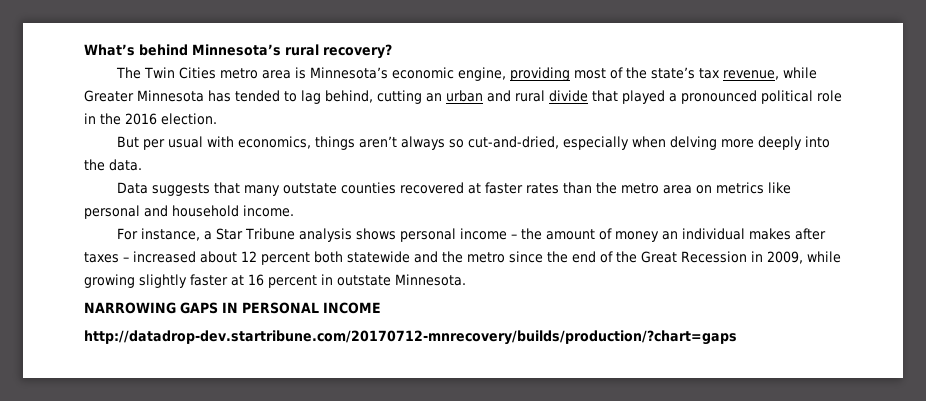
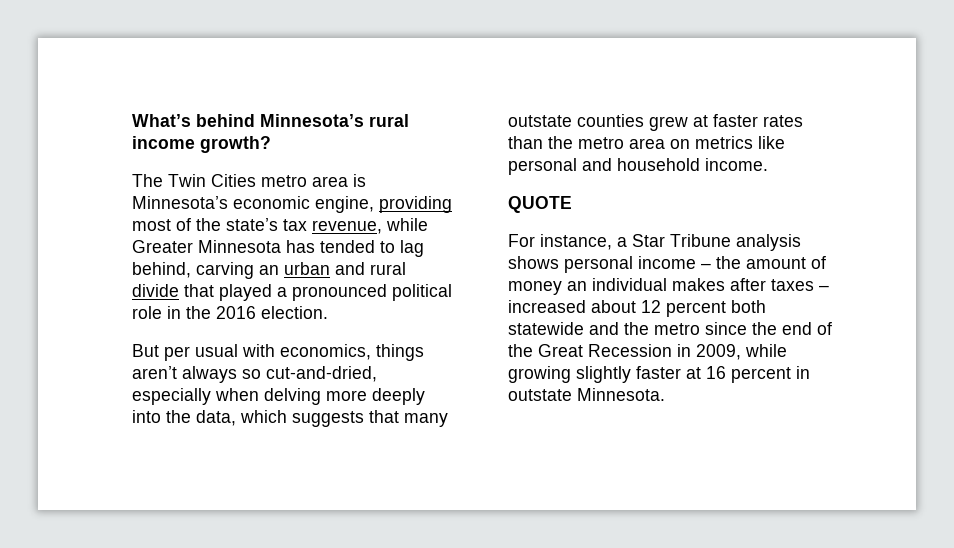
[323,44,392,59] recovery? -> [132,136,271,153] income growth?
[377,90,422,104] cutting -> [196,262,254,279] carving
[109,159,142,171] [116,182,148,194] data. // Data -> [196,410,287,426] data, which
[399,182,464,194] recovered -> [649,116,688,131] grew
(294, 211) none -> [508,196,572,213] // QUOTE
[84,302,381,314] [84,330,737,345] // NARROWING GAPS IN PERSONAL INCOME // http://datadrop-dev.startribune.com/20170712-mnrecovery/builds/production/?chart=gaps -> (665, 394) none

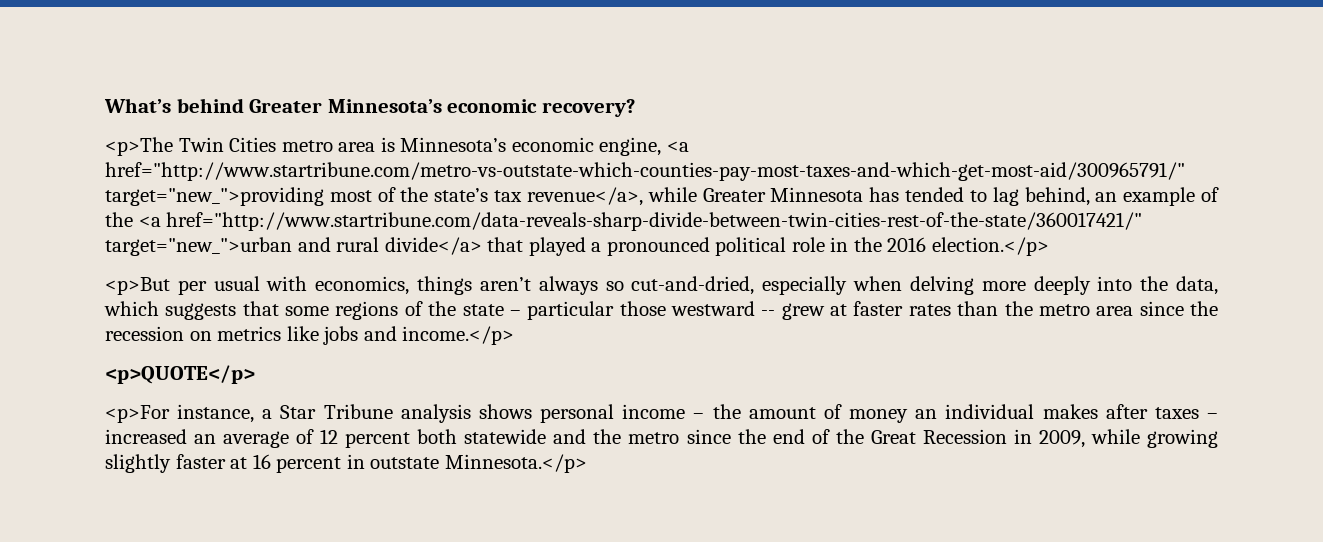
[260,114,409,127] [132,136,271,153] [132,174,163,187] Minnesota’s rural income growth? // The -> [249,99,635,117] [105,137,173,156] Greater Minnesota’s economic recovery? // <p>The
[379,196,452,213] providing -> [666,141,689,152] [105,162,1185,181] [105,187,324,206] <a href="http://www.startribune.com/metro-vs-outstate-which-counties-pay-most-taxes-and-which-get-most-aid/300965791/" target="new_">providing
[312,220,382,234] revenue, -> [526,187,643,206] revenue</a>,
[196,262,330,279] carving an urban -> [1095,187,1220,206] [105,212,1143,231] [105,237,292,256] an example of the <a href="http://www.startribune.com/data-reveals-sharp-divide-between-twin-cities-rest-of-the-state/360017421/" target="new_">urban
[132,284,179,297] divide -> [384,237,482,255] divide</a>
[261,306,328,319] [132,344,159,357] election. // But -> [931,237,1049,256] [105,277,170,295] election.</p> // <p>But
[404,413,448,427] [508,114,644,127] many outstate counties -> [285,301,776,320] some regions of the state – particular those westward --
[670,136,785,149] [508,158,768,175] [508,196,572,213] [508,234,535,247] on metrics like personal and household income. // QUOTE // For -> [1139,301,1218,316] [105,326,515,345] [105,365,255,384] [105,405,170,423] since the recession on metrics like jobs and income.</p> // <p>QUOTE</p> // <p>For
[591,300,636,313] about -> [194,429,315,448] an average of
[577,388,665,401] Minnesota. -> [444,454,587,473] Minnesota.</p>

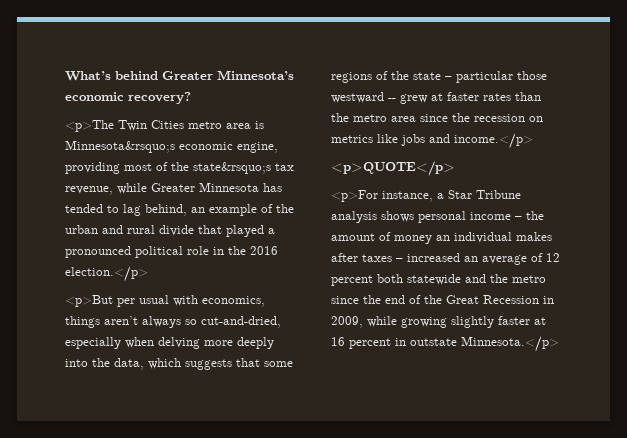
[400,137,507,152] Minnesota’s -> [65,140,175,153] Minnesota&rsquo;s
[666,141,689,152] [105,162,1185,181] [105,187,643,206] <a href="http://www.startribune.com/metro-vs-outstate-which-counties-pay-most-taxes-and-which-get-most-aid/300965791/" target="new_">providing most of the state’s tax revenue</a>, -> [65,162,294,174] [65,186,113,195] providing most of the state&rsquo;s tax revenue,
[138,212,1143,231] [105,237,292,256] <a href="http://www.startribune.com/data-reveals-sharp-divide-between-twin-cities-rest-of-the-state/360017421/" target="new_">urban -> [65,225,98,234] urban
[384,237,482,255] divide</a> -> [159,225,194,236] divide

